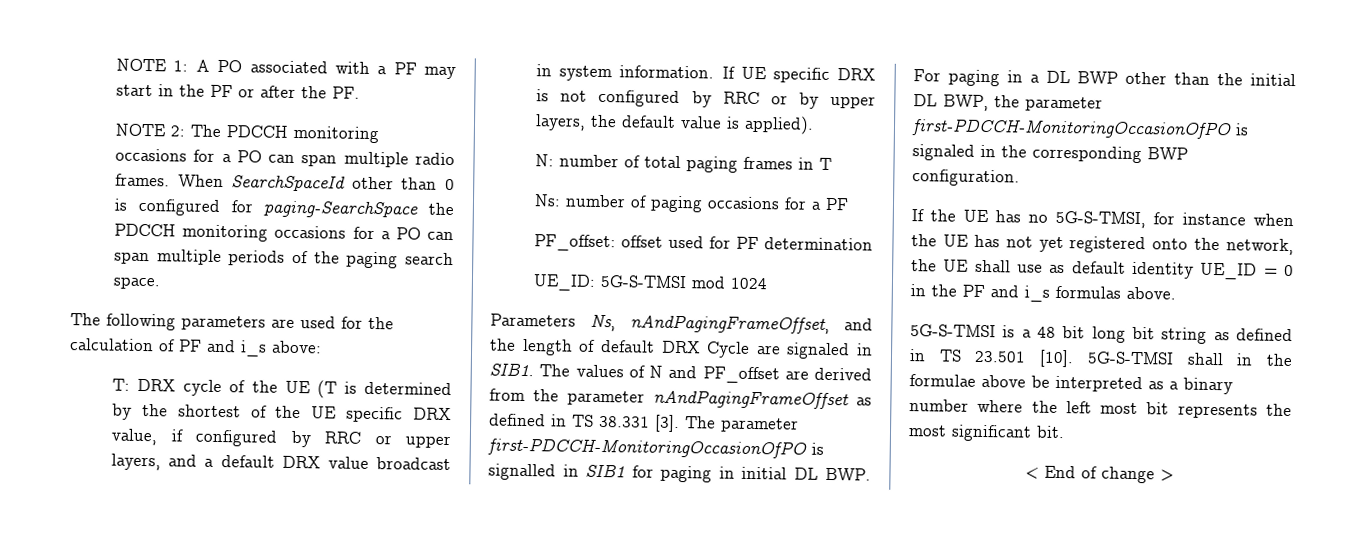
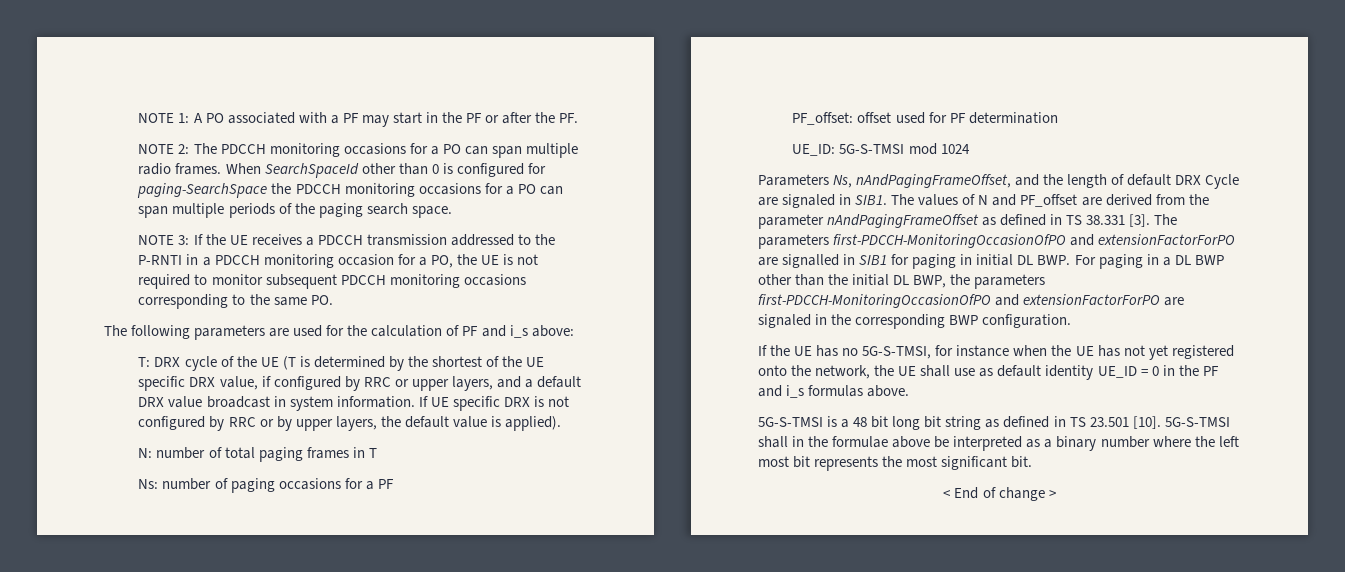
(161, 283) none -> [138,234,555,246] [138,254,539,268] [138,274,526,289] [138,294,333,309] // NOTE 3: If the UE receives a PDCCH transmission addressed to the P-RNTI in a PDCCH monitoring occasion for a PO, the UE is not required to monitor subsequent PDCCH monitoring occasions corresponding to the same PO.
[720,417,799,433] [487,437,824,459] parameter first-PDCCH-MonitoringOccasionOfPO is -> [758,234,1236,249] [758,257,778,266] parameters first-PDCCH-MonitoringOccasionOfPO and extensionFactorForPO are
[1025,96,1103,112] [911,118,1249,140] parameter first-PDCCH-MonitoringOccasionOfPO is -> [974,274,1046,289] [758,294,1185,308] parameters first-PDCCH-MonitoringOccasionOfPO and extensionFactorForPO are

